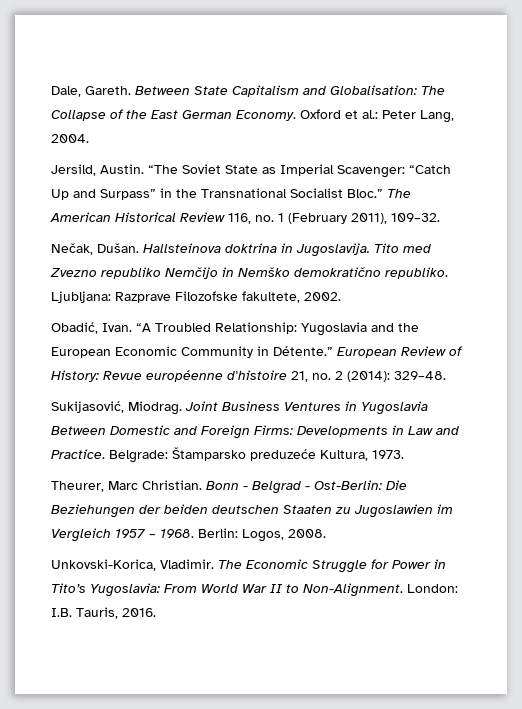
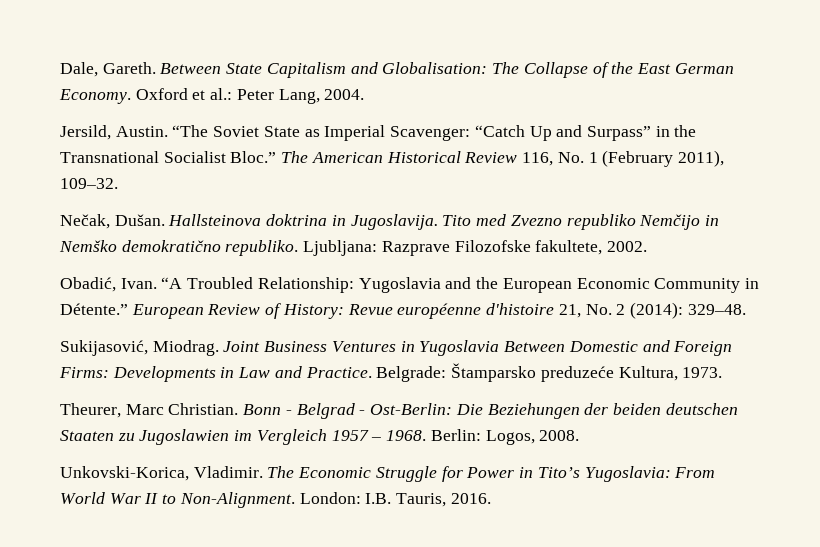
[255,215,274,222] no. -> [557,152,584,163] No.
[312,373,331,380] no. -> [585,304,612,315] No.

